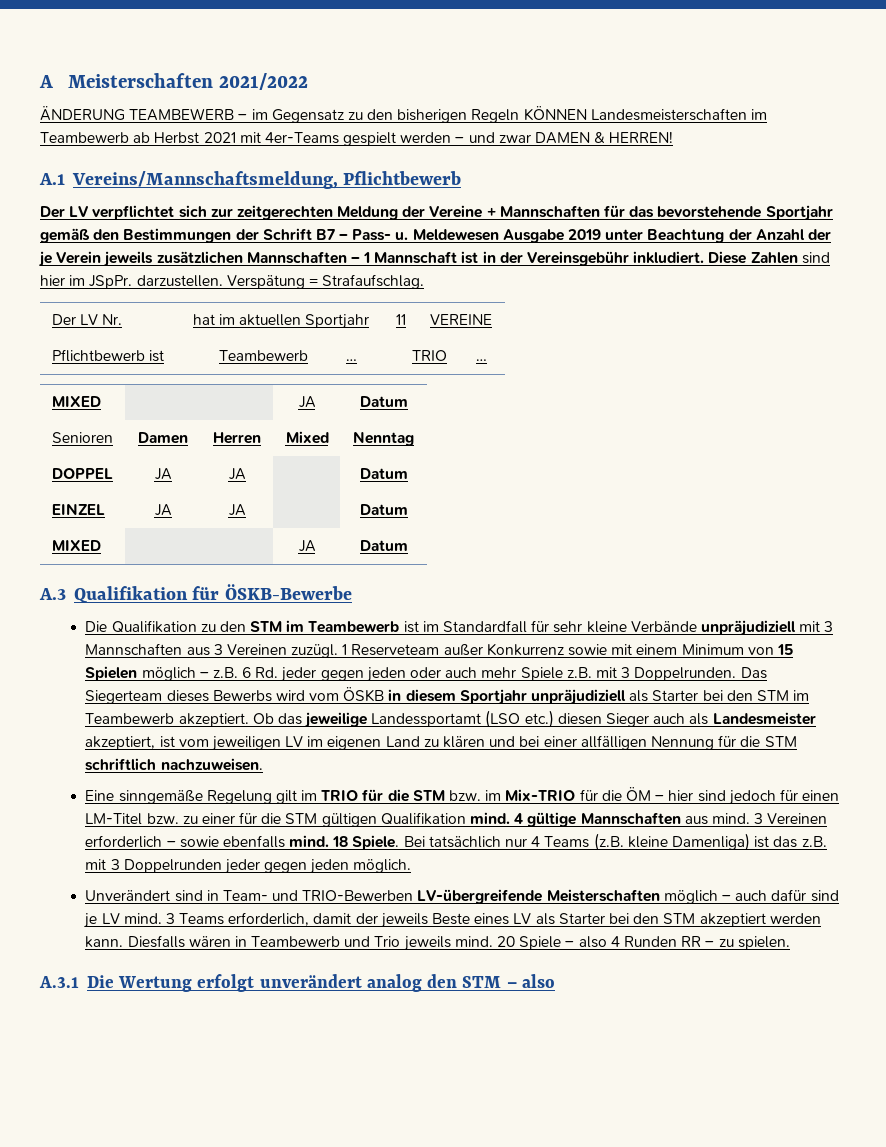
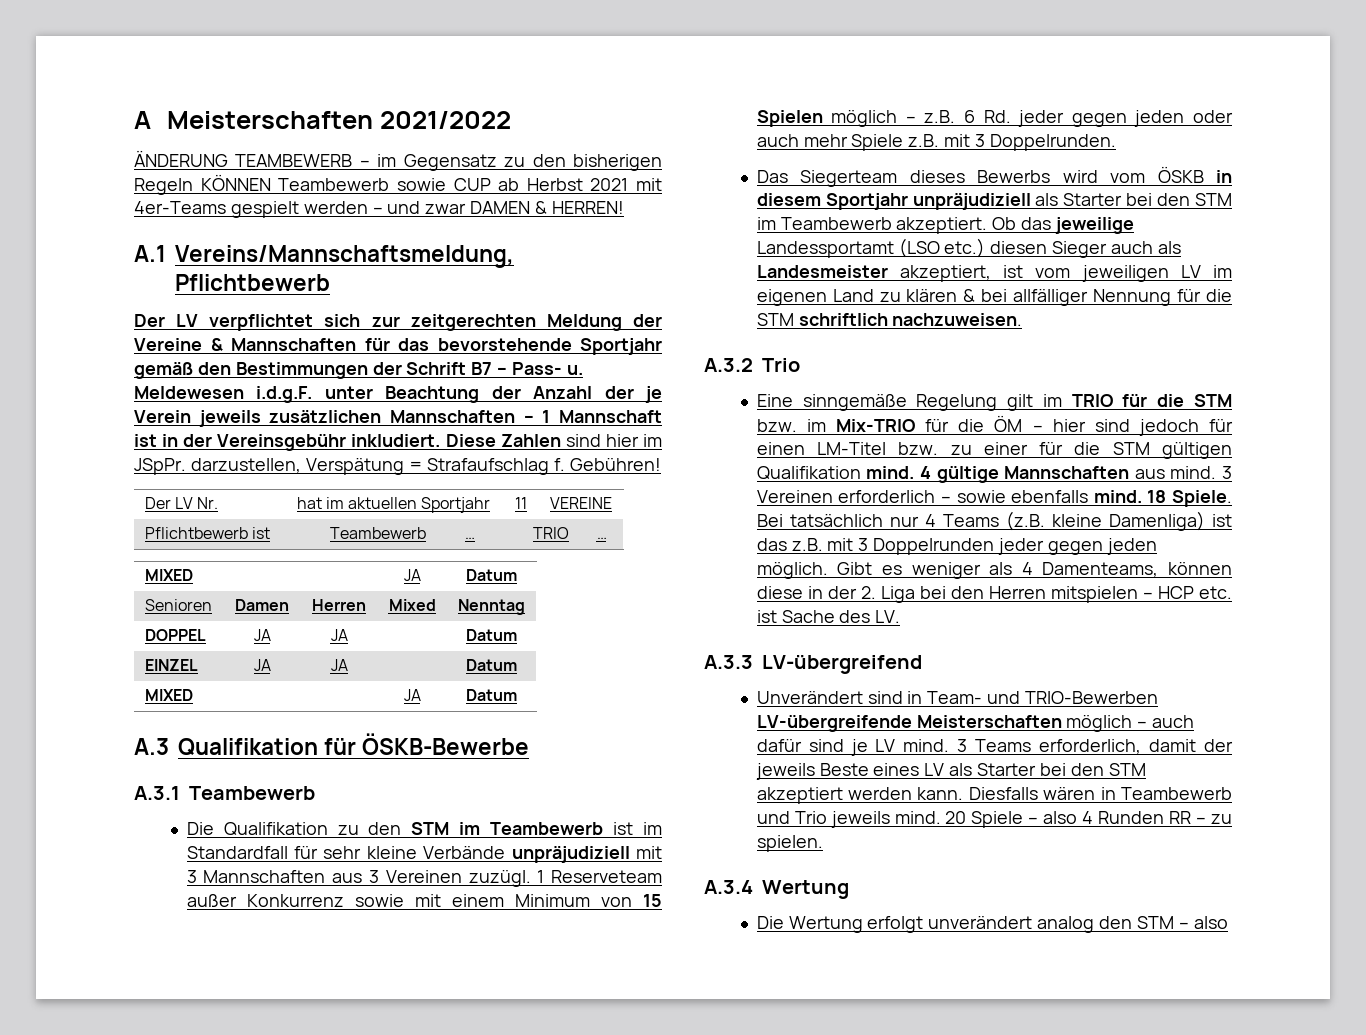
[590,108,768,121] [40,132,129,143] Landesmeisterschaften im Teambewerb -> [278,178,491,191] Teambewerb sowie CUP
[486,207,496,217] + -> [210,338,223,351] &
[502,229,602,243] Ausgabe 2019 -> [256,386,313,403] i.d.g.F.
[136,275,223,287] darzustellen. -> [190,458,301,473] darzustellen,
[322,274,425,289] Strafaufschlag. -> [427,458,662,475] Strafaufschlag f. Gebühren!
(352, 592) none -> [134,786,315,800] // A.3.1 Teambewerb
(737, 674) none -> (1116, 142) //
[489,735,647,750] und bei einer allfälligen -> [963,289,1089,306] & bei allfälliger
(263, 764) none -> [704,358,800,372] // A.3.2 Trio
(412, 866) none -> [837,562,1232,579] [756,586,1232,603] [756,610,901,623] [704,655,922,674] Gibt es weniger als 4 Damenteams, können diese in der 2. Liga bei den Herren mitspielen – HCP etc. ist Sache des LV. // A.3.3 LV-übergreifend
[39,976,79,988] A.3.1 -> [704,880,849,899] A.3.4 Wertung //

